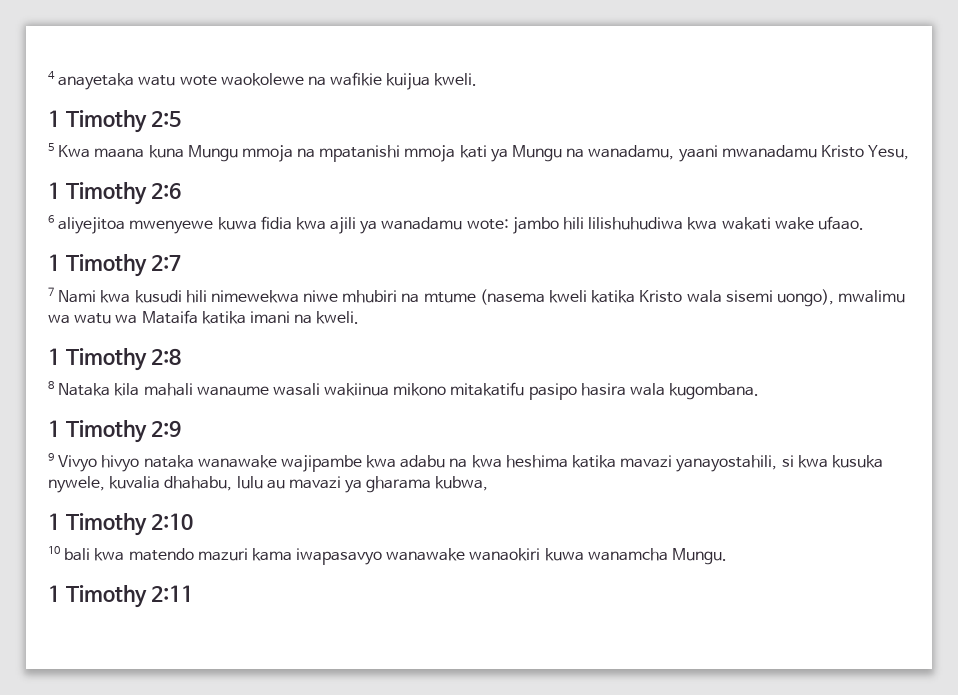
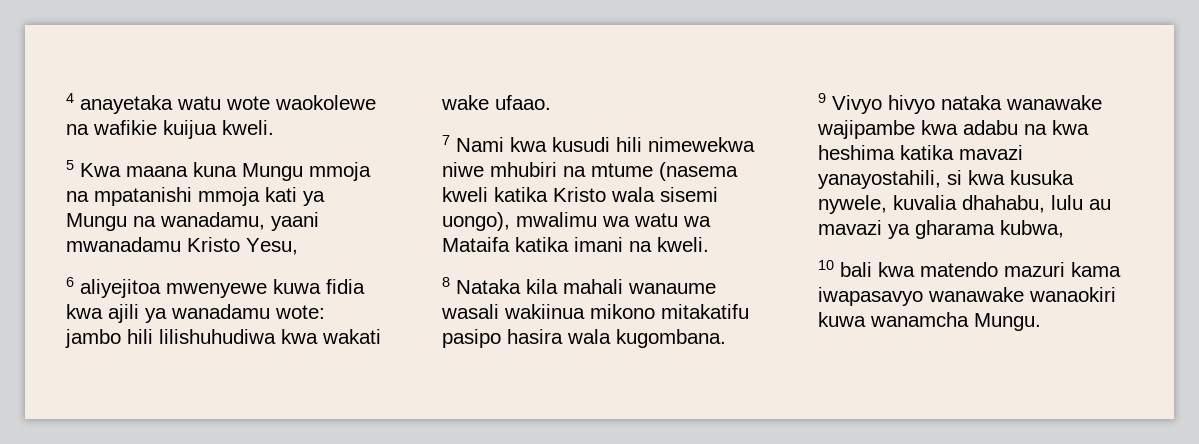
[48,110,182,133] // 1 Timothy 2:5 -> (274, 127) none
[48,182,182,205] // 1 Timothy 2:6 -> (298, 246) none
[48,254,182,277] // 1 Timothy 2:7 -> (551, 102) none
[48,348,182,371] // 1 Timothy 2:8 -> (709, 244) none
[48,420,182,443] // 1 Timothy 2:9 -> (726, 338) none
[48,513,194,536] // 1 Timothy 2:10 -> (1064, 229) none
[48,585,194,608] // 1 Timothy 2:11 -> (1041, 322) none

